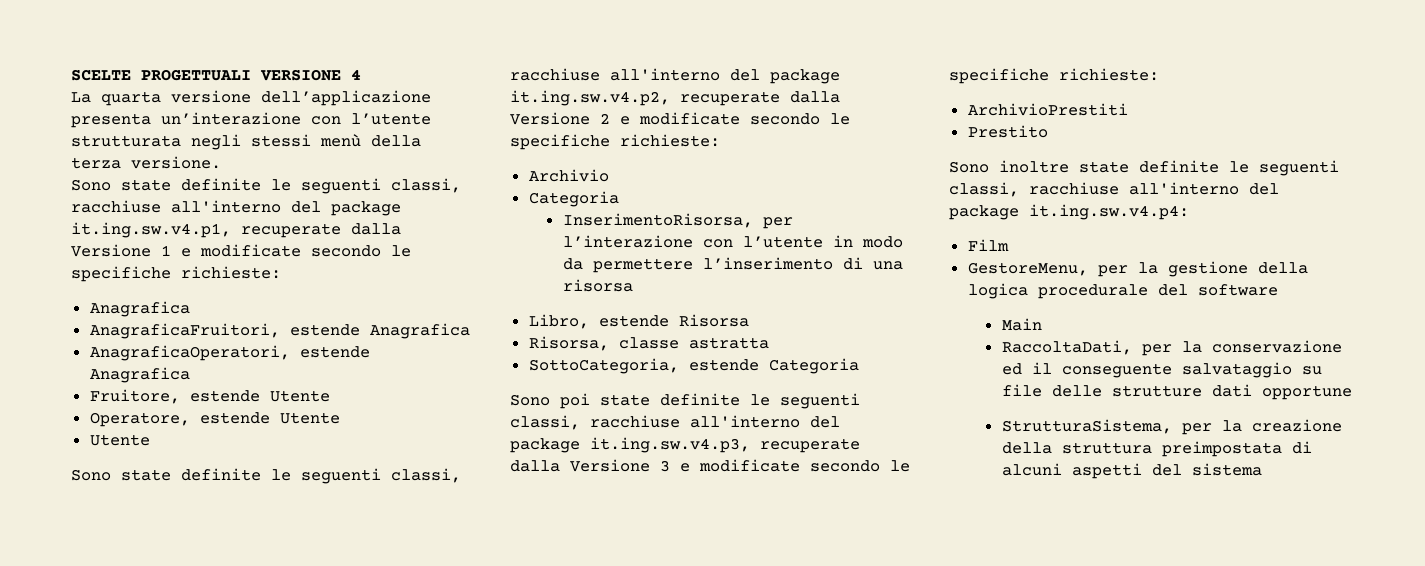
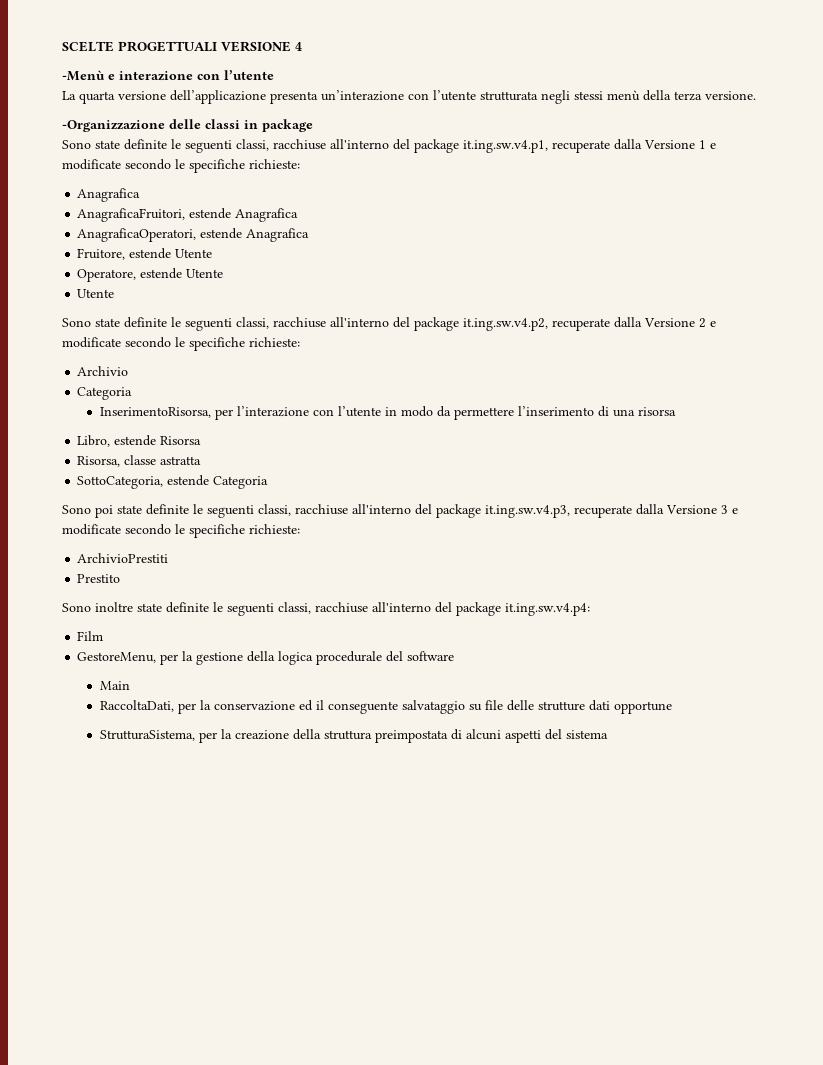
(361, 74) none -> [62,70,274,81] // -Menù e interazione con l’utente
(221, 162) none -> [62,119,313,132] // -Organizzazione delle classi in package

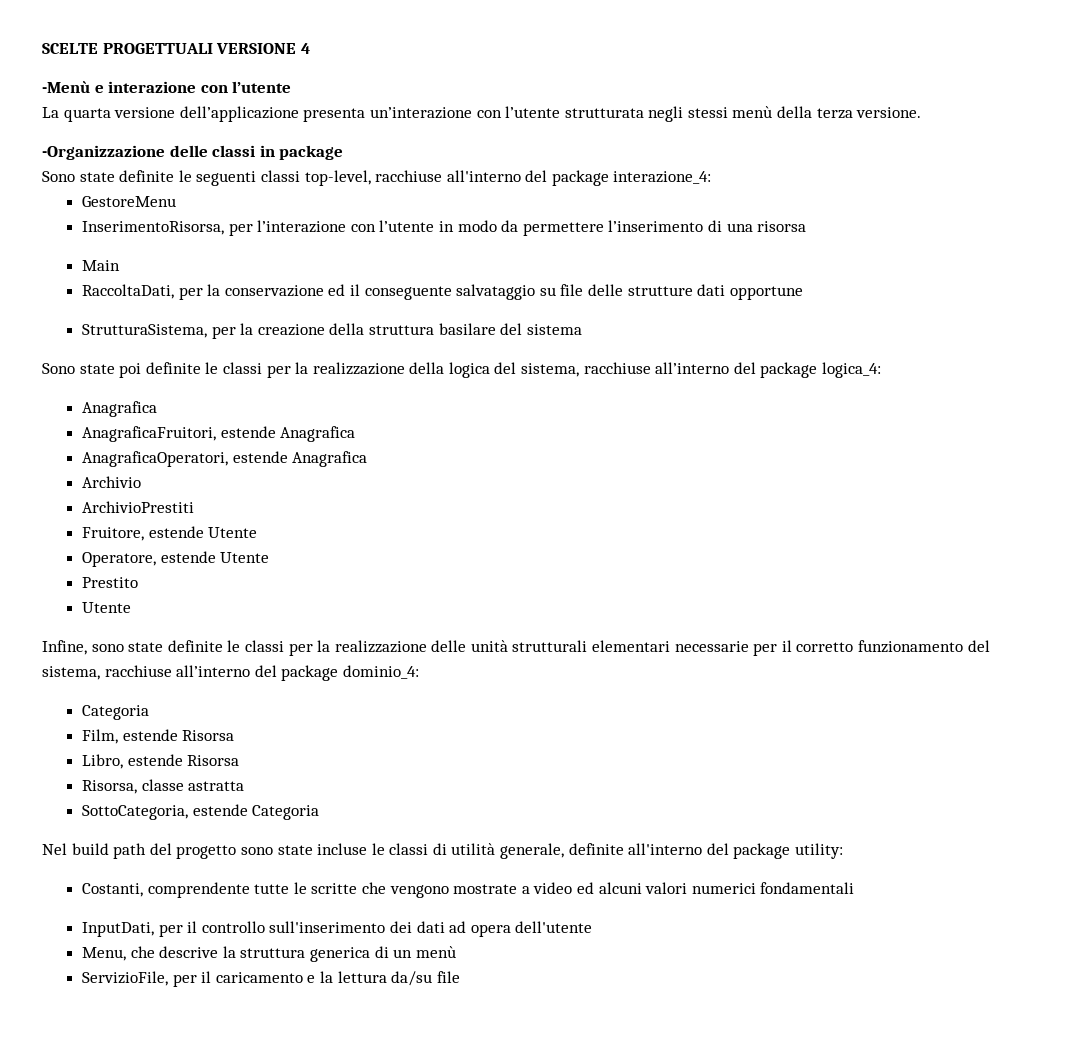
[236,139,716,153] [62,159,300,173] [77,188,141,202] [77,208,299,222] [77,228,310,242] [77,248,213,260] [77,268,224,282] [77,289,115,298] [62,317,716,331] [62,337,300,351] [77,366,129,376] [77,387,133,400] classi, racchiuse all'interno del package it.ing.sw.v4.p1, recuperate dalla Versione 1 e modificate secondo le specifiche richieste: // Anagrafica // AnagraficaFruitori, estende Anagrafica // AnagraficaOperatori, estende Anagrafica // Fruitore, estende Utente // Operatore, estende Utente // Utente // Sono state definite le seguenti classi, racchiuse all'interno del package it.ing.sw.v4.p2, recuperate dalla Versione 2 e modificate secondo le specifiche richieste: // Archivio // Categoria -> [260,170,712,186] [82,196,177,207] classi top-level, racchiuse all'interno del package interazione_4: // GestoreMenu
[77,435,202,447] [77,455,202,467] [77,475,269,489] [62,504,738,518] [62,524,300,538] [77,553,169,563] [77,574,121,583] [62,602,590,616] [77,631,104,641] [77,651,455,665] // Libro, estende Risorsa // Risorsa, classe astratta // SottoCategoria, estende Categoria // Sono poi state definite le seguenti classi, racchiuse all'interno del package it.ing.sw.v4.p3, recuperate dalla Versione 3 e modificate secondo le specifiche richieste: // ArchivioPrestiti // Prestito // Sono inoltre state definite le seguenti classi, racchiuse all'interno del package it.ing.sw.v4.p4: // Film // GestoreMenu, per la gestione della logica procedurale del software -> (807, 226) none
[374,729,608,743] preimpostata di alcuni aspetti del sistema -> [438,323,582,335] [42,362,882,378] [82,401,158,417] [82,426,356,442] [82,451,368,467] [82,476,142,488] [82,501,195,513] [82,526,258,541] [82,551,270,567] [82,577,139,588] [82,602,132,613] [42,640,990,656] [42,665,419,681] [82,705,150,720] [82,729,235,744] [82,754,240,769] [82,779,245,794] [82,804,320,820] [42,843,844,859] [82,882,855,898] [82,921,593,937] [82,946,456,962] [82,971,460,987] basilare del sistema // Sono state poi definite le classi per la realizzazione della logica del sistema, racchiuse all’interno del package logica_4: // Anagrafica // AnagraficaFruitori, estende Anagrafica // AnagraficaOperatori, estende Anagrafica // Archivio // ArchivioPrestiti // Fruitore, estende Utente // Operatore, estende Utente // Prestito // Utente // Infine, sono state definite le classi per la realizzazione delle unità strutturali elementari necessarie per il corretto funzionamento del sistema, racchiuse all’interno del package dominio_4: // Categoria // Film, estende Risorsa // Libro, estende Risorsa // Risorsa, classe astratta // SottoCategoria, estende Categoria // Nel build path del progetto sono state incluse le classi di utilità generale, definite all'interno del package utility: // Costanti, comprendente tutte le scritte che vengono mostrate a video ed alcuni valori numerici fondamentali // InputDati, per il controllo sull'inserimento dei dati ad opera dell'utente // Menu, che descrive la struttura generica di un menù // ServizioFile, per il caricamento e la lettura da/su file

